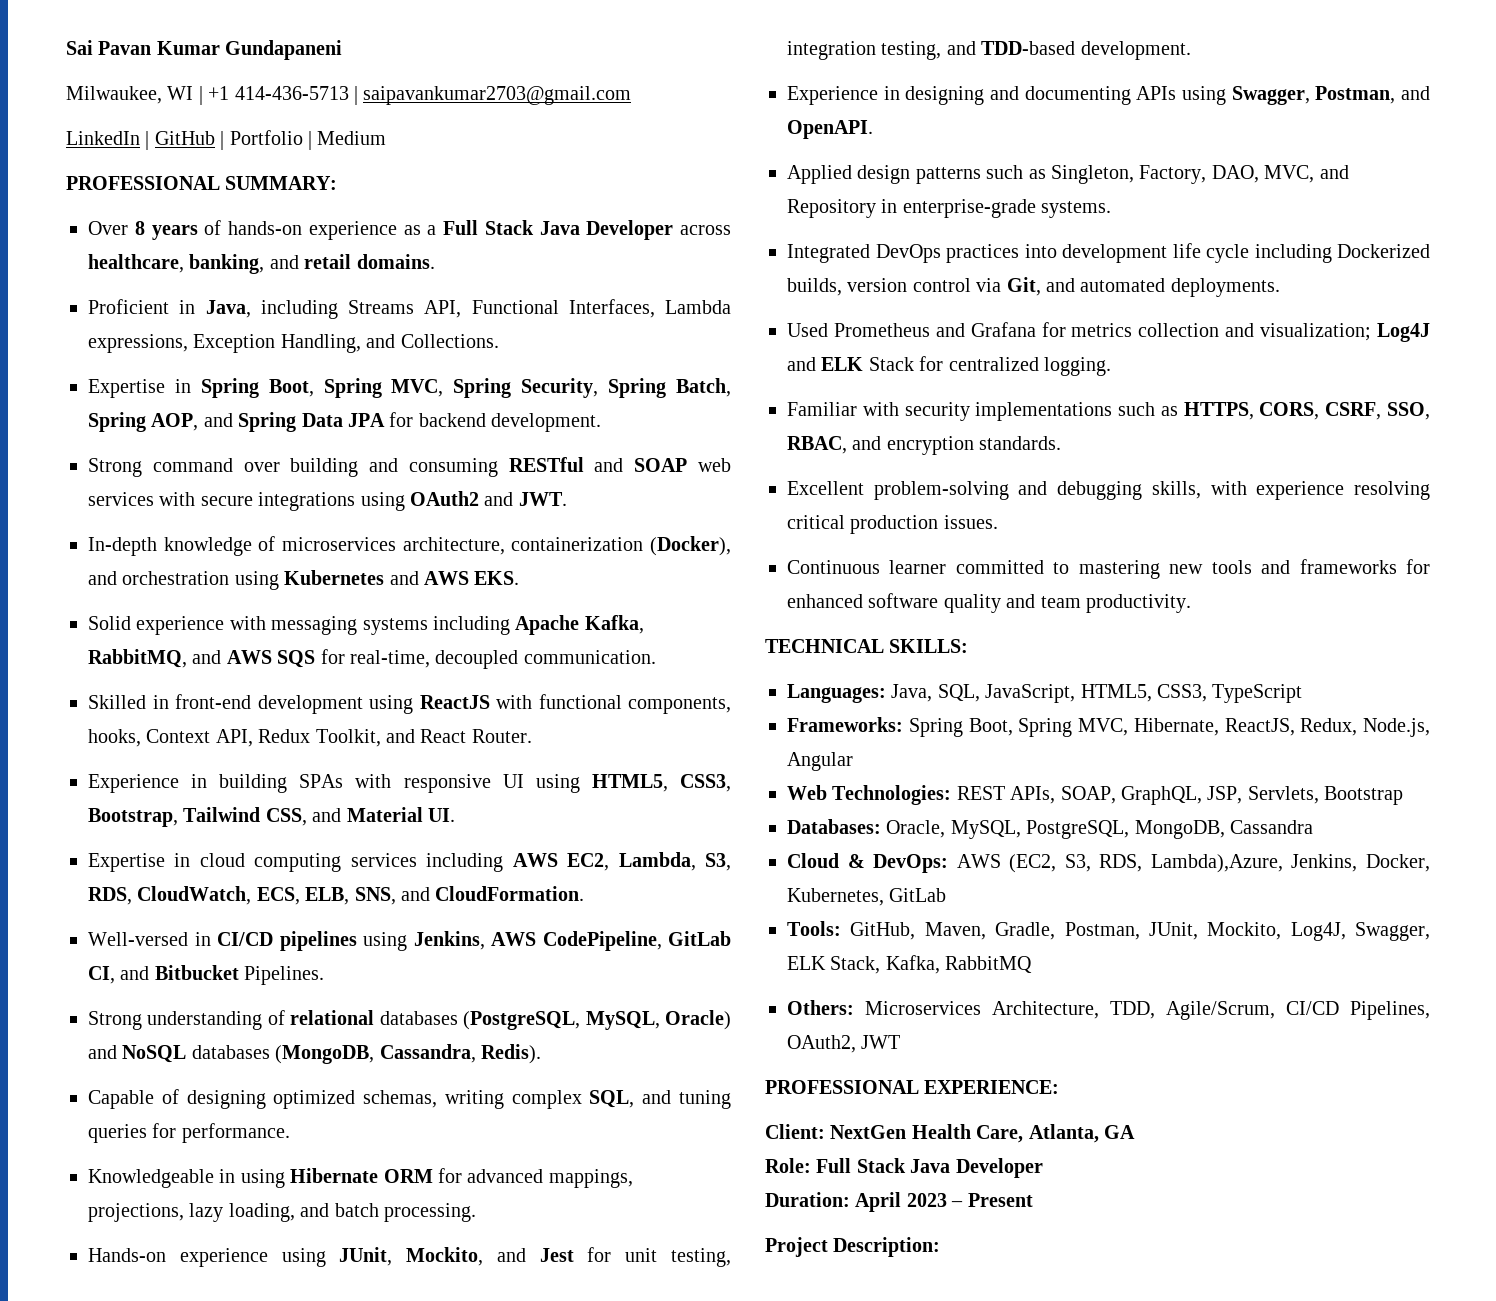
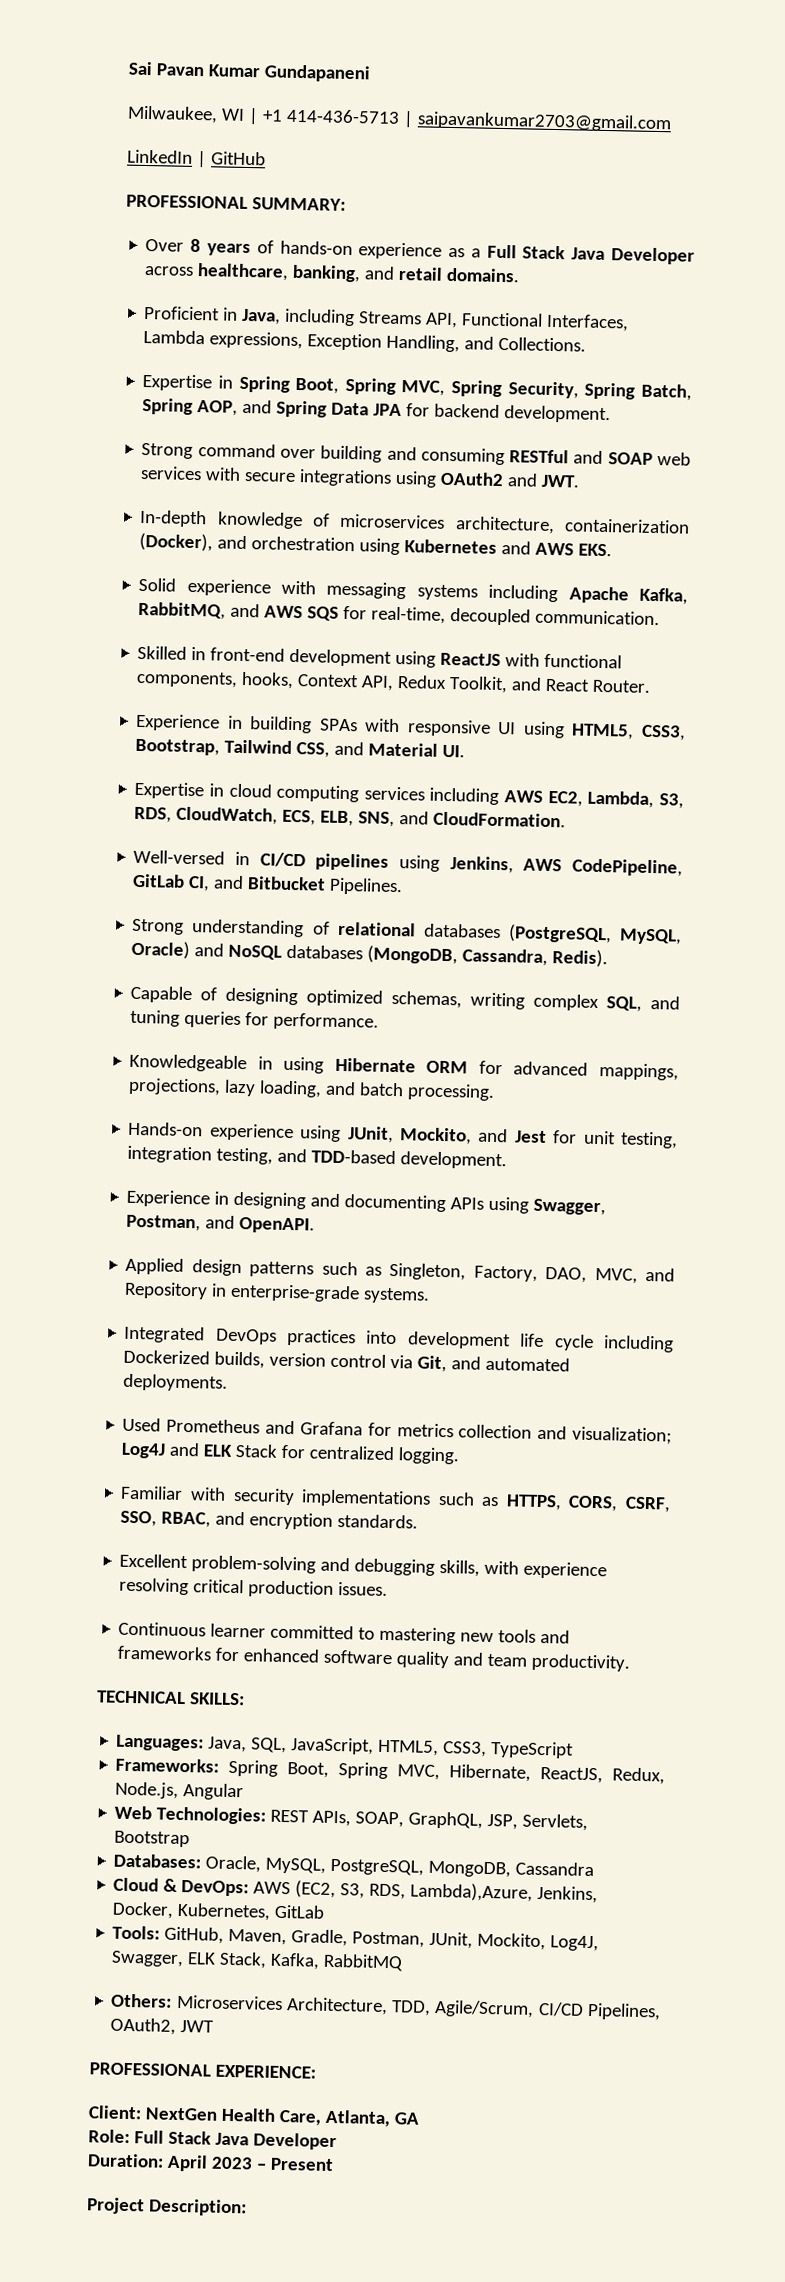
[220,130,387,150] | Portfolio | Medium -> (266, 158) none

